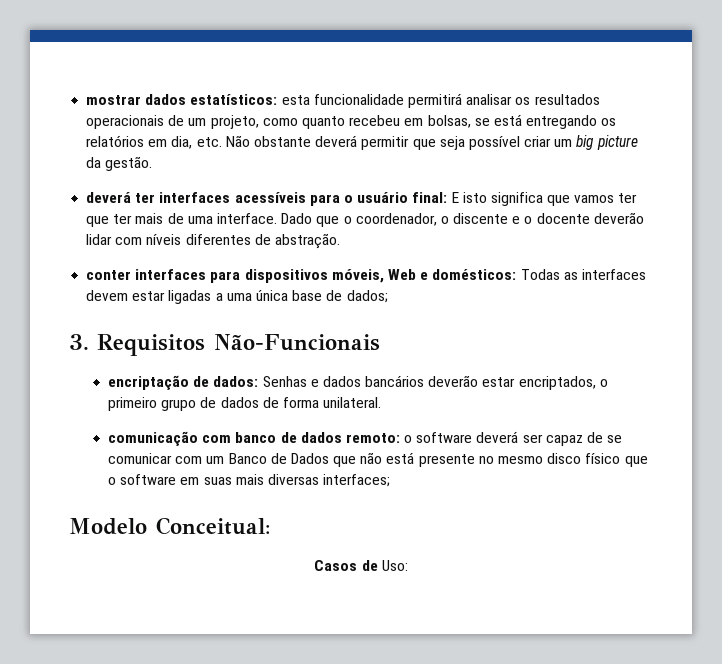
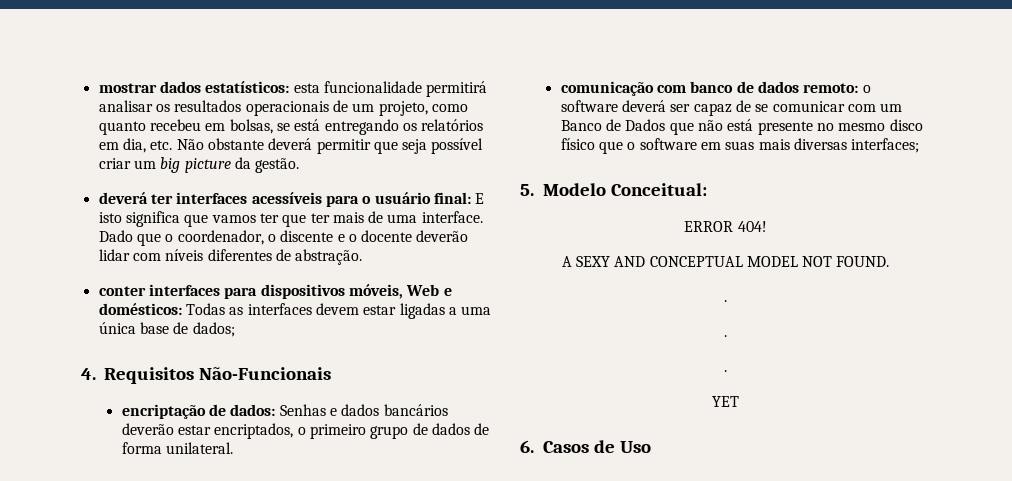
[69,334,89,350] 3. -> [81,368,96,380] 4.
(391, 480) none -> [520,184,534,196] 5.
(271, 526) none -> [684,221,767,232] [561,256,890,267] [724,300,727,302] [724,335,727,337] [724,370,727,372] [712,396,739,407] [520,440,534,453] ERROR 404! // A SEXY AND CONCEPTUAL MODEL NOT FOUND. // . // . // . // YET // 6.
[381,560,408,571] Uso: -> [620,441,652,453] Uso

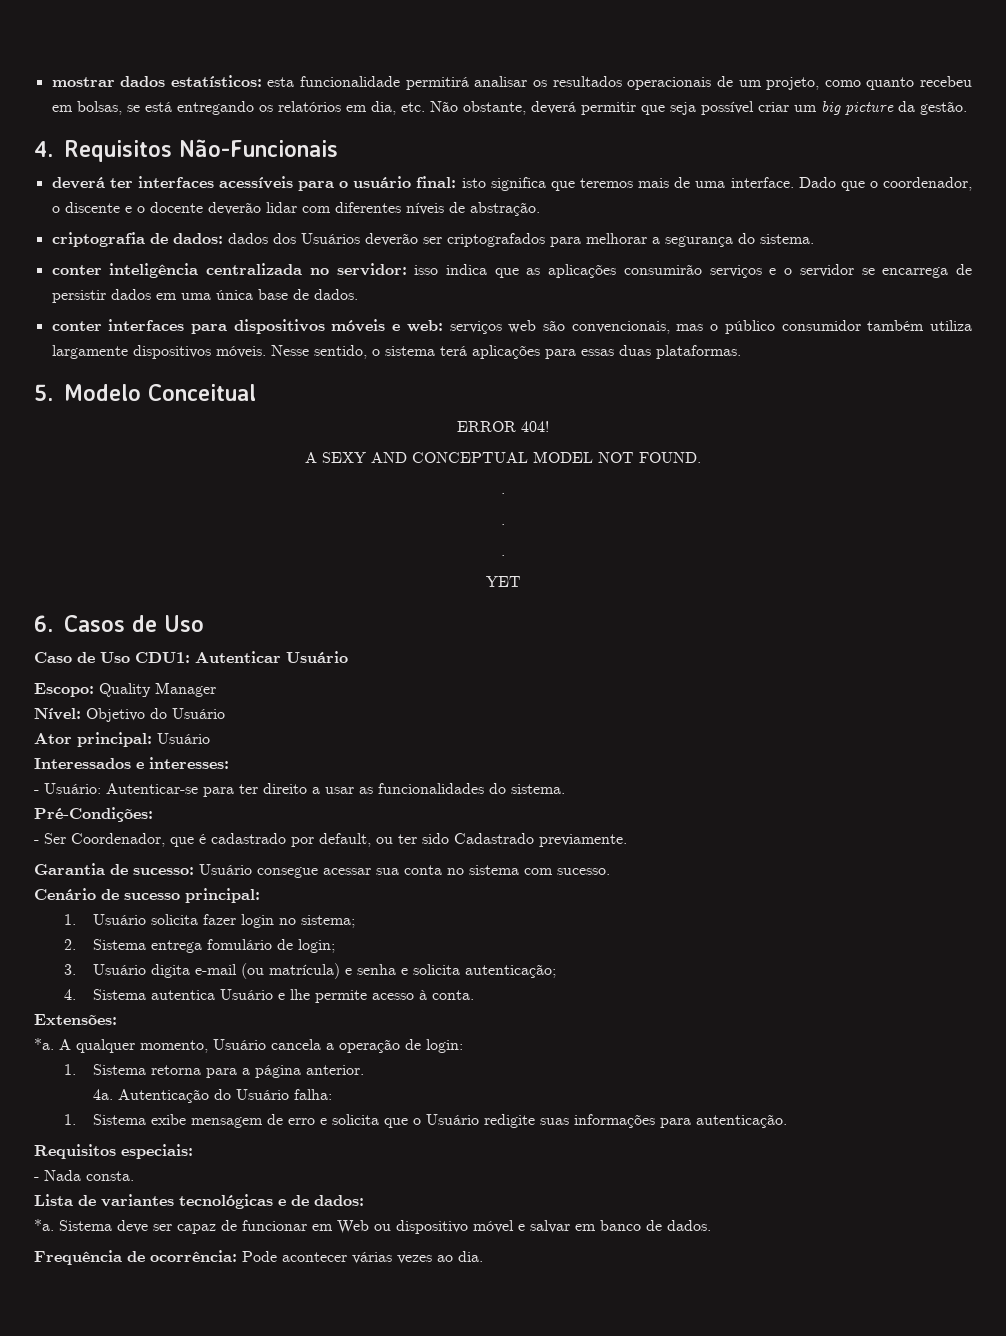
[207,138,264,150] obstante -> [462,101,526,115] obstante,
(300, 165) none -> [34,139,338,162] // 4. Requisitos Não-Funcionais
[475,193,485,204] E -> (457, 182) none
[211,213,330,227] vamos ter que ter -> [579,178,633,188] teremos
[165,249,272,261] níveis diferentes -> [334,202,444,215] diferentes níveis
[98,284,452,299] [98,303,492,319] [98,322,235,337] [81,367,332,384] [121,404,448,419] [121,423,490,439] [121,442,233,454] [560,81,871,96] [560,100,903,116] [560,119,923,135] [560,138,920,154] conter interfaces para dispositivos móveis, Web e domésticos: Todas as interfaces devem estar ligadas a uma única base de dados; // 4. Requisitos Não-Funcionais // encriptação de dados: Senhas e dados bancários deverão estar encriptados, o primeiro grupo de dados de forma unilateral. // comunicação com banco de dados remoto: o software deverá ser capaz de se comunicar com um Banco de Dados que não está presente no mesmo disco físico que o software em suas mais diversas interfaces; -> [51,232,814,247] [51,263,973,278] [51,289,358,303] [51,319,972,334] [51,345,741,359] criptografia de dados: dados dos Usuários deverão ser criptografados para melhorar a segurança do sistema. // conter inteligência centralizada no servidor: isso indica que as aplicações consumirão serviços e o servidor se encarrega de persistir dados em uma única base de dados. // conter interfaces para dispositivos móveis e web: serviços web são convencionais, mas o público consumidor também utiliza largamente dispositivos móveis. Nesse sentido, o sistema terá aplicações para essas duas plataformas.
[611,183,708,196] Conceitual: -> [147,384,256,401] Conceitual
(652, 447) none -> [34,651,348,663] [34,682,216,697] [34,708,225,722] [34,732,210,747] [34,757,229,769] [34,783,565,797] [34,807,153,822] [34,833,627,847] [34,863,610,878] [34,888,260,903] [63,914,356,928] [63,939,336,953] [63,963,557,979] [63,989,475,1003] [34,1014,117,1025] [34,1038,463,1053] [63,1064,365,1078] [93,1089,333,1103] [63,1114,788,1128] [34,1144,193,1159] [34,1170,134,1181] [34,1194,364,1209] [34,1219,711,1234] [34,1250,483,1265] // Caso de Uso CDU1: Autenticar Usuário // Escopo: Quality Manager // Nível: Objetivo do Usuário // Ator principal: Usuário // Interessados e interesses: // - Usuário: Autenticar-se para ter direito a usar as funcionalidades do sistema. // Pré-Condições: // - Ser Coordenador, que é cadastrado por default, ou ter sido Cadastrado previamente. // Garantia de sucesso: Usuário consegue acessar sua conta no sistema com sucesso. // Cenário de sucesso principal: // 1. Usuário solicita fazer login no sistema; // 2. Sistema entrega fomulário de login; // 3. Usuário digita e-mail (ou matrícula) e senha e solicita autenticação; // 4. Sistema autentica Usuário e lhe permite acesso à conta. // Extensões: // *a. A qualquer momento, Usuário cancela a operação de login: // 1. Sistema retorna para a página anterior. // 4a. Autenticação do Usuário falha: // 1. Sistema exibe mensagem de erro e solicita que o Usuário redigite suas informações para autenticação. // Requisitos especiais: // - Nada consta. // Lista de variantes tecnológicas e de dados: // *a. Sistema deve ser capaz de funcionar em Web ou dispositivo móvel e salvar em banco de dados. // Frequência de ocorrência: Pode acontecer várias vezes ao dia.

